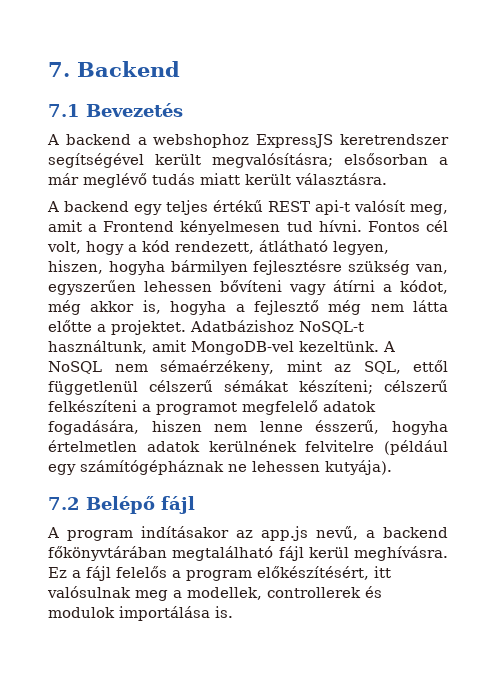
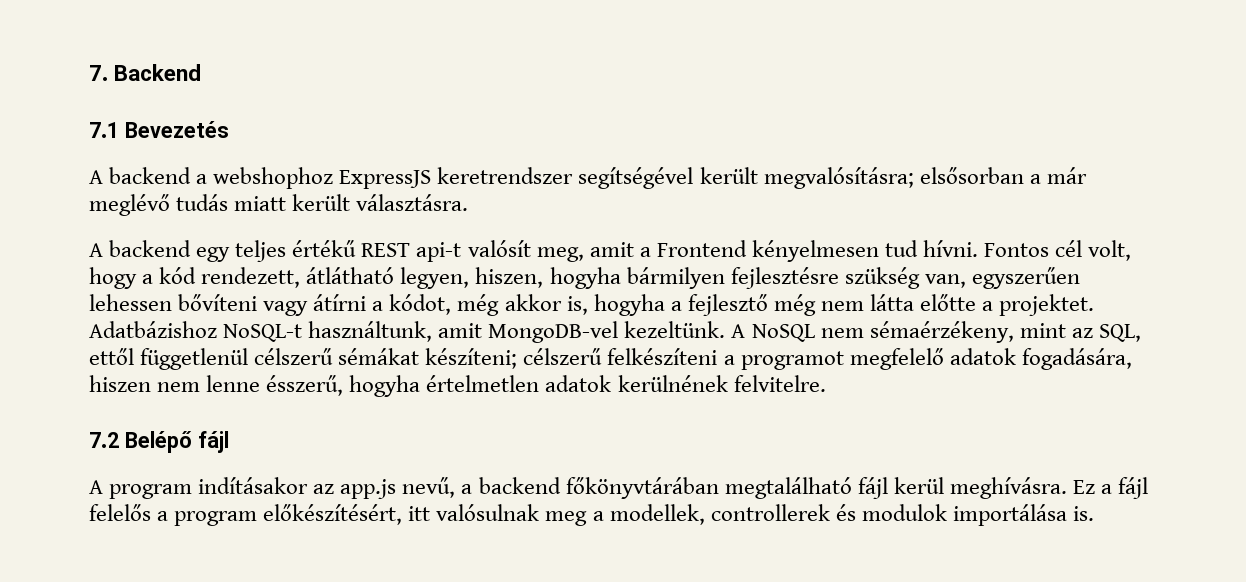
[305,440,448,455] [48,460,392,475] felvitelre (például egy számítógépháznak ne lehessen kutyája). -> [733,375,826,392] felvitelre.

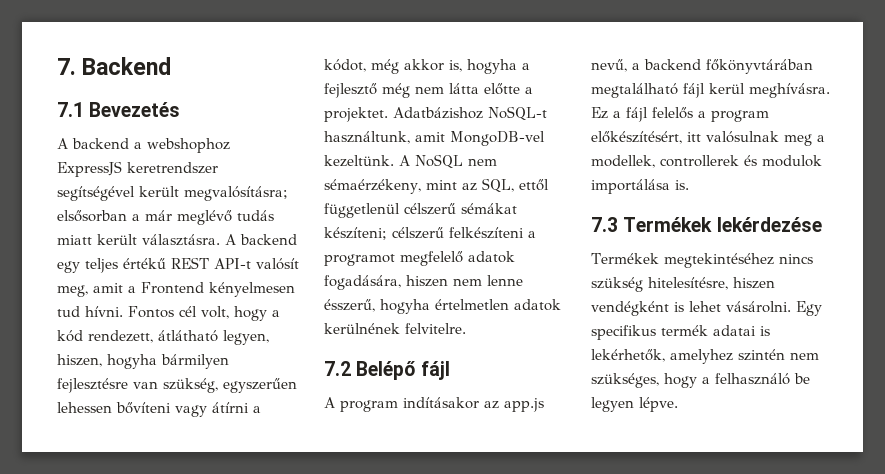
(469, 202) // -> (220, 240) none
[416,242,462,262] api-t -> [214,258,251,269] API-t
[844,267,966,289] szükség van, -> [133,378,218,393] van szükség,
(1094, 513) none -> [591,217,822,232] [591,253,813,268] [591,277,775,292] [591,301,822,316] [591,325,770,340] [591,349,819,364] [591,373,810,388] [591,397,678,412] // 7.3 Termékek lekérdezése // Termékek megtekintéséhez nincs szükség hitelesítésre, hiszen vendégként is lehet vásárolni. Egy specifikus termék adatai is lekérhetők, amelyhez szintén nem szükséges, hogy a felhasználó be legyen lépve.

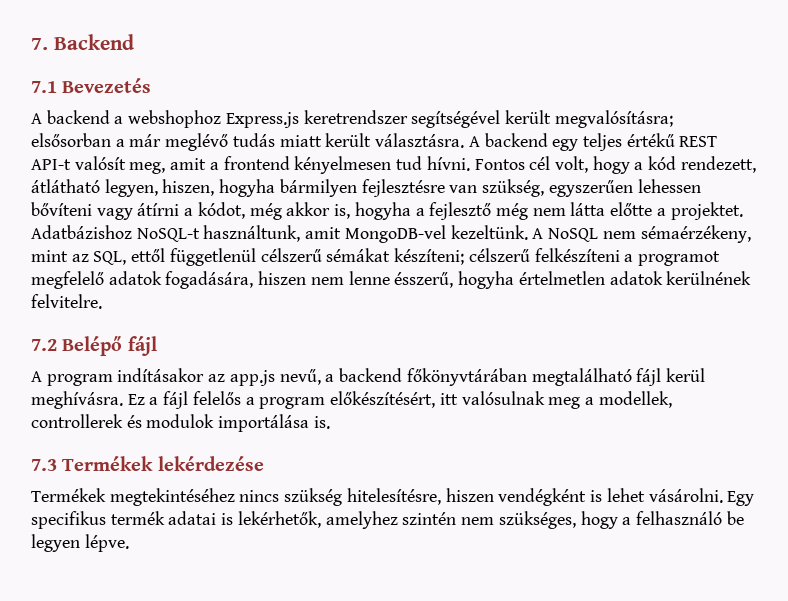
[57,161,122,177] ExpressJS -> [225,112,299,128] Express.js
[141,282,204,294] Frontend -> [223,156,290,170] frontend

